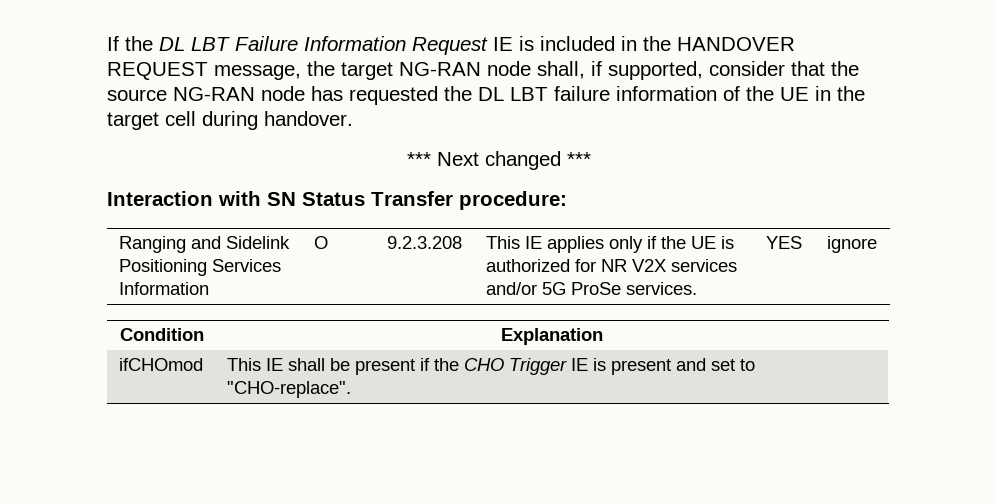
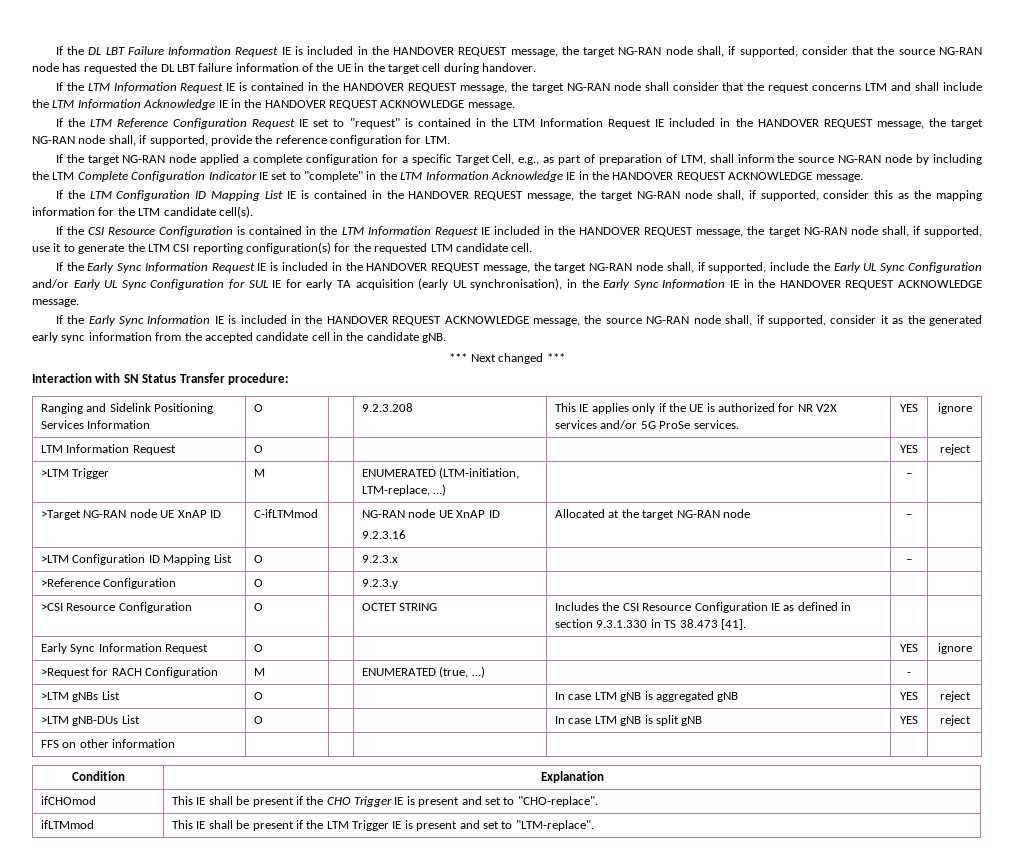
(353, 118) none -> [55,82,982,93] [32,99,515,110] [55,118,984,129] [32,135,450,146] [55,154,982,165] [32,171,863,182] [55,190,982,201] [32,206,253,218] [55,226,983,237] [32,242,533,254] [55,262,982,273] [32,278,983,290] [32,299,79,307] [55,315,982,326] [32,332,447,343] // If the LTM Information Request IE is contained in the HANDOVER REQUEST message, the target NG-RAN node shall consider that the request concerns LTM and shall include the LTM Information Acknowledge IE in the HANDOVER REQUEST ACKNOWLEDGE message. // If the LTM Reference Configuration Request IE set to "request" is contained in the LTM Information Request IE included in the HANDOVER REQUEST message, the target NG-RAN node shall, if supported, provide the reference configuration for LTM. // If the target NG-RAN node applied a complete configuration for a specific Target Cell, e.g., as part of preparation of LTM, shall inform the source NG-RAN node by including the LTM Complete Configuration Indicator IE set to "complete" in the LTM Information Acknowledge IE in the HANDOVER REQUEST ACKNOWLEDGE message. // If the LTM Configuration ID Mapping List IE is contained in the HANDOVER REQUEST message, the target NG-RAN node shall, if supported, consider this as the mapping information for the LTM candidate cell(s). // If the CSI Resource Configuration is contained in the LTM Information Request IE included in the HANDOVER REQUEST message, the target NG-RAN node shall, if supported, use it to generate the LTM CSI reporting configuration(s) for the requested LTM candidate cell. // If the Early Sync Information Request IE is included in the HANDOVER REQUEST message, the target NG-RAN node shall, if supported, include the Early UL Sync Configuration and/or Early UL Sync Configuration for SUL IE for early TA acquisition (early UL synchronisation), in the Early Sync Information IE in the HANDOVER REQUEST ACKNOWLEDGE message. // If the Early Sync Information IE is included in the HANDOVER REQUEST ACKNOWLEDGE message, the source NG-RAN node shall, if supported, consider it as the generated early sync information from the accepted candidate cell in the candidate gNB.
(877, 244) none -> [41,444,176,455] [254,445,264,453] [900,445,918,453] [939,444,971,455] [41,468,110,479] [254,469,266,477] [362,467,520,479] [362,484,447,496] [906,473,912,477] [41,509,221,520] [254,509,319,518] [362,509,500,518] [362,530,407,539] [555,509,750,520] [906,514,912,518] [41,554,232,565] [254,555,264,563] [362,555,399,563] [906,559,912,563] [41,578,177,589] [254,579,264,587] [362,579,399,589] [41,602,192,613] [254,603,264,611] [362,603,438,611] [555,602,852,613] [555,619,746,630] [41,643,209,654] [254,644,264,652] [900,644,918,652] [937,643,972,654] [41,667,219,678] [254,668,266,676] [362,666,485,678] [907,672,911,676] [41,691,120,702] [254,692,264,700] [555,691,739,702] [900,692,918,700] [939,691,971,702] [41,715,140,726] [254,716,264,724] [555,715,703,726] [900,716,918,724] [939,715,971,726] [41,739,176,748] // LTM Information Request | O | | | | YES | reject // >LTM Trigger | M | | ENUMERATED (LTM-initiation, LTM-replace, …) | | – | // >Target NG-RAN node UE XnAP ID | C-ifLTMmod | | NG-RAN node UE XnAP ID // 9.2.3.16 | Allocated at the target NG-RAN node | – | // >LTM Configuration ID Mapping List | O | | 9.2.3.x | | – | // >Reference Configuration | O | | 9.2.3.y | | | // >CSI Resource Configuration | O | | OCTET STRING | Includes the CSI Resource Configuration IE as defined in section 9.3.1.330 in TS 38.473 [41]. | | // Early Sync Information Request | O | | | | YES | ignore // >Request for RACH Configuration | M | | ENUMERATED (true, …) | | - | // >LTM gNBs List | O | | | In case LTM gNB is aggregated gNB | YES | reject // >LTM gNB-DUs List | O | | | In case LTM gNB is split gNB | YES | reject // FFS on other information | | | | | |
(351, 389) none -> [41,820,95,829] [172,820,594,831] // ifLTMmod | This IE shall be present if the LTM Trigger IE is present and set to "LTM-replace".

